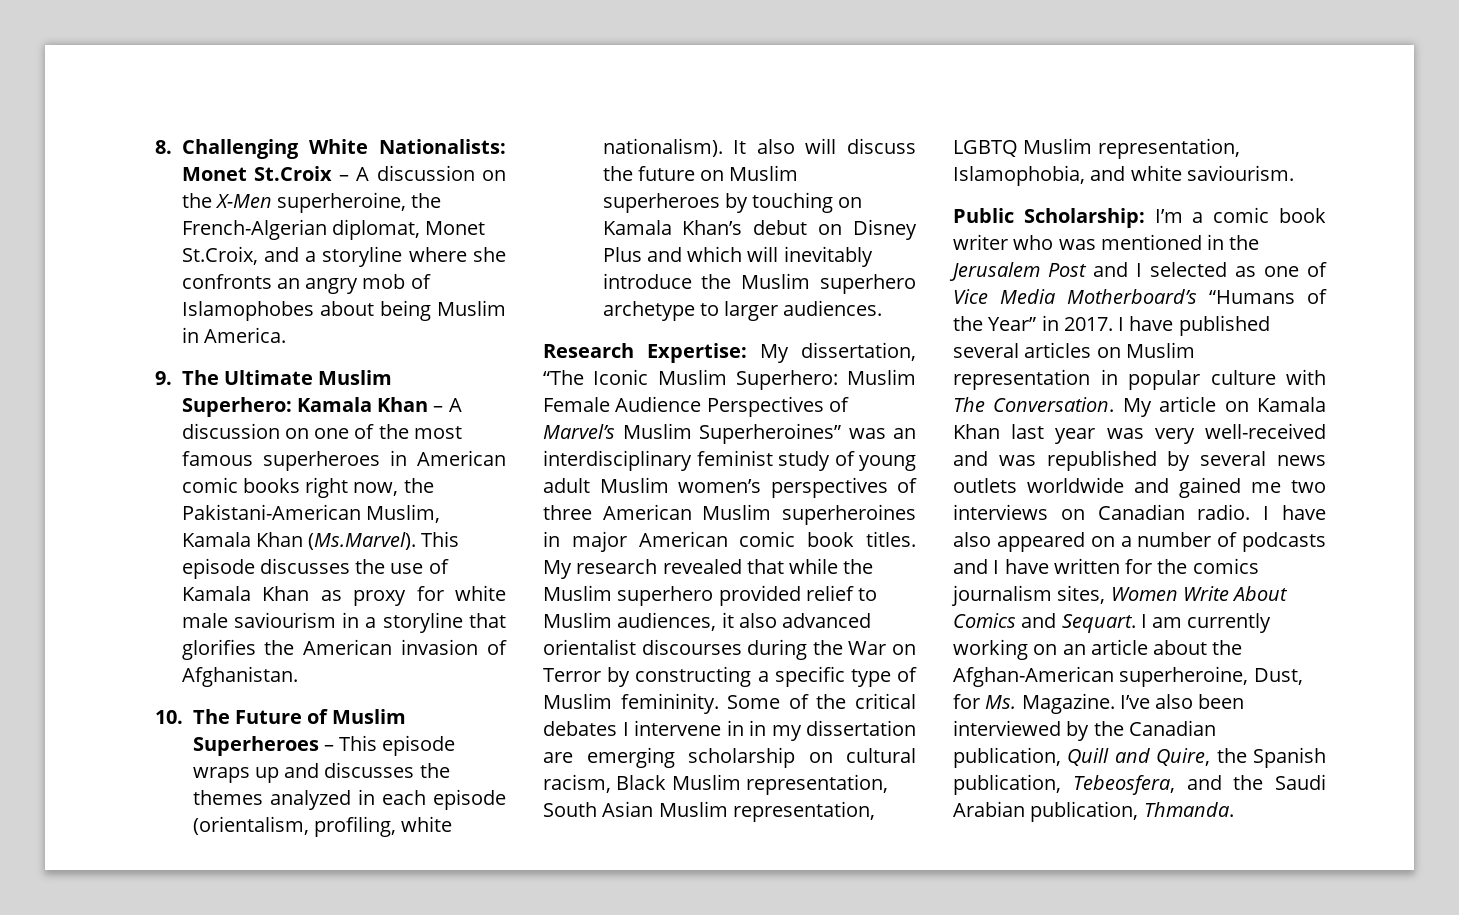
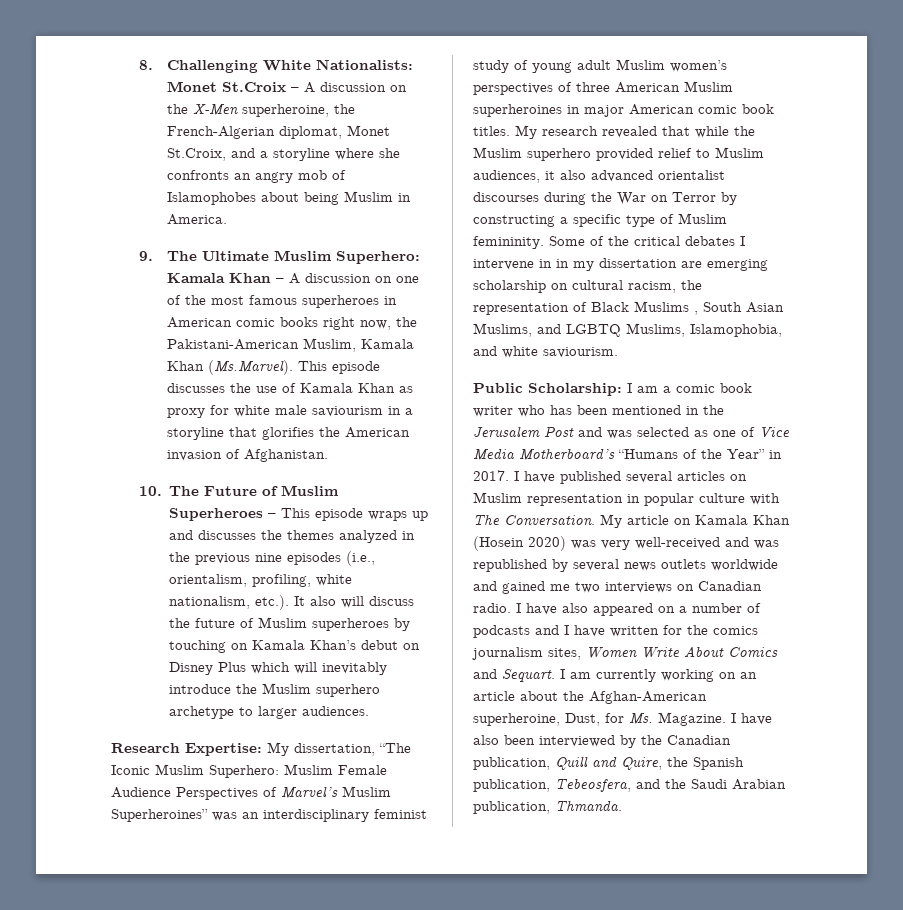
[381,789,506,810] [192,816,453,837] [602,138,723,157] each episode (orientalism, profiling, white nationalism). -> [169,551,376,566] [169,574,353,587] [169,595,290,610] the previous nine episodes (i.e., orientalism, profiling, white nationalism, etc.).
[700,170,725,181] on -> [240,618,255,628] of
[646,247,682,262] and -> (247, 667) none
[616,774,888,795] [543,801,875,822] [953,138,1240,159] Black Muslim representation, South Asian Muslim representation, LGBTQ Muslim representation, -> [681,280,702,290] [473,301,784,315] [473,323,685,337] the representation of Black Muslims , South Asian Muslims, and LGBTQ Muslims,
[1154,209,1183,223] I’m -> [627,383,658,393] I am
[1058,239,1096,250] was -> [550,405,608,415] has been
[1136,263,1142,277] I -> [607,430,632,439] was
[1011,424,1096,444] last year -> [473,536,566,551] (Hosein 2020)
[1119,695,1150,709] I’ve -> [731,713,772,725] I have

